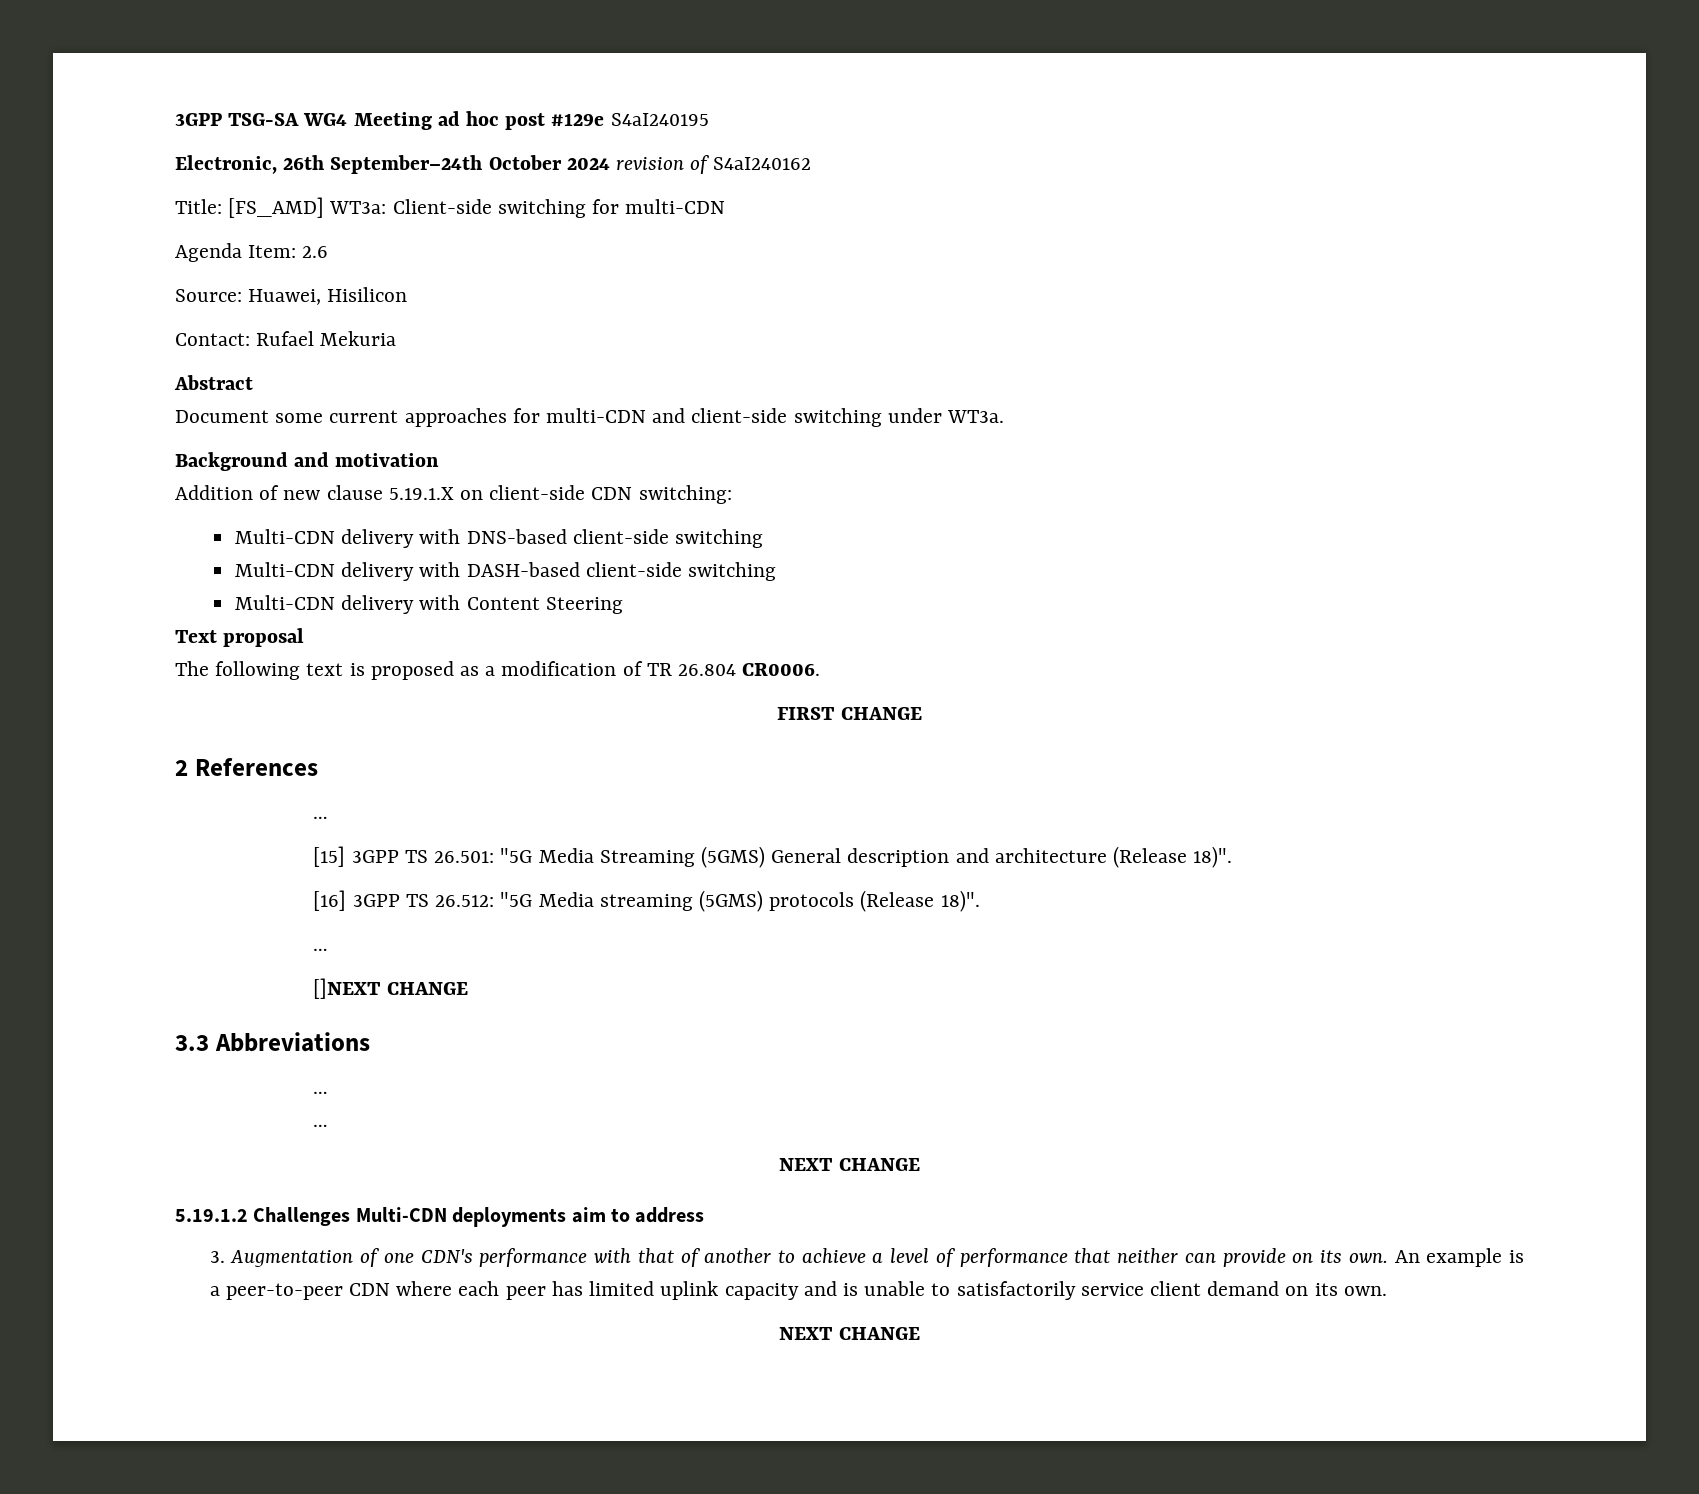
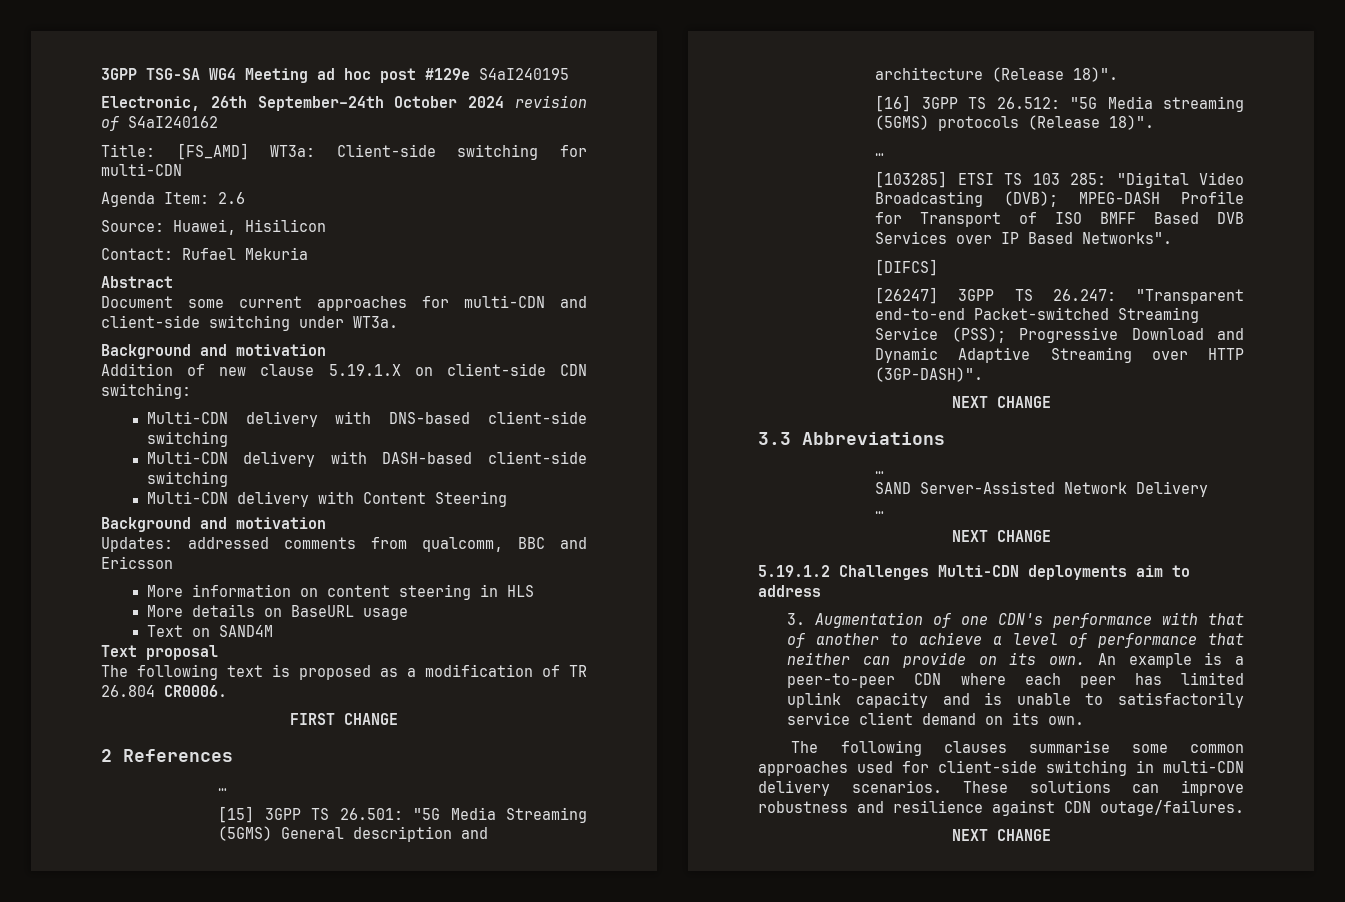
(623, 605) none -> [101,517,326,532] [101,537,587,552] [101,556,173,569] [146,584,534,600] [146,604,408,620] [146,625,273,637] // Background and motivation // Updates: addressed comments from qualcomm, BBC and Ericsson // More information on content steering in HLS // More details on BaseURL usage // Text on SAND4M
[313,978,382,999] []NEXT -> [875,171,1244,188] [875,191,1244,207] [875,212,1244,227] [875,231,1173,244] [875,259,939,276] [875,287,1244,304] [875,307,1200,323] [875,327,1244,343] [875,347,1244,363] [875,367,984,382] [951,396,988,408] [103285] ETSI TS 103 285: "Digital Video Broadcasting (DVB); MPEG-DASH Profile for Transport of ISO BMFF Based DVB Services over IP Based Networks". // [DIFCS] // [26247] 3GPP TS 26.247: "Transparent end-to-end Packet-switched Streaming Service (PSS); Progressive Download and Dynamic Adaptive Streaming over HTTP (3GP-DASH)". // NEXT
(329, 1092) none -> [875,481,1209,497] // SAND Server-Assisted Network Delivery
(1387, 1291) none -> [791,740,1244,756] [758,760,1244,776] [758,780,1244,796] [758,800,1244,816] // The following clauses summarise some common approaches used for client-side switching in multi-CDN delivery scenarios. These solutions can improve robustness and resilience against CDN outage/failures.

